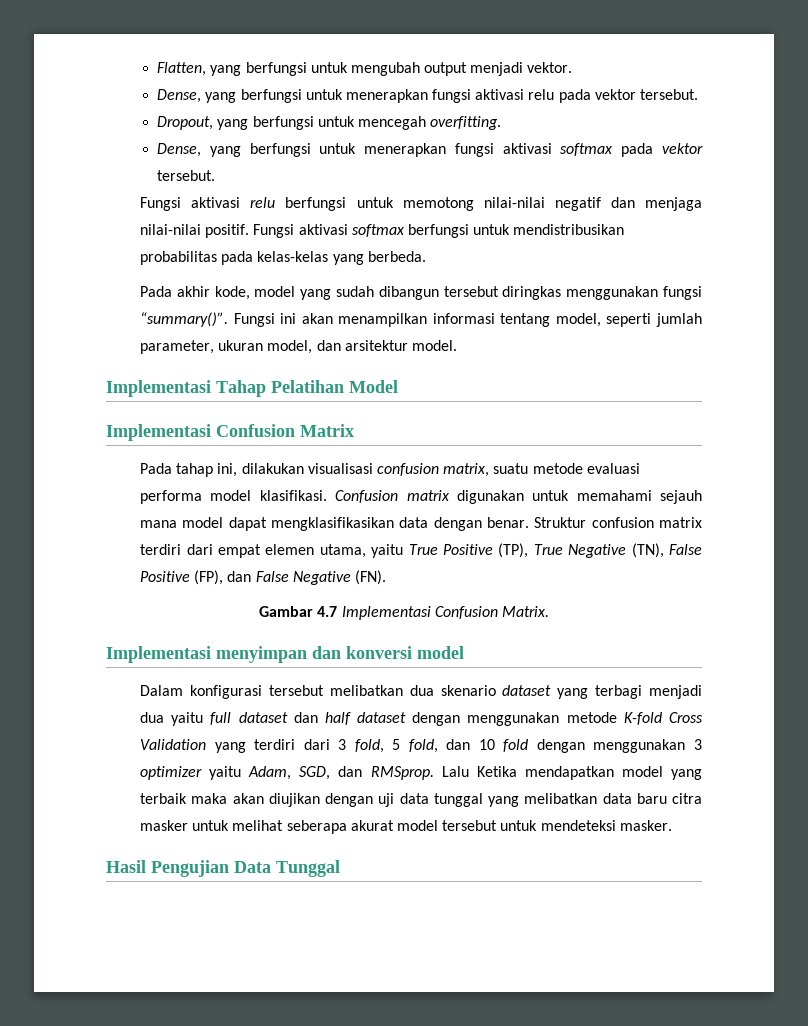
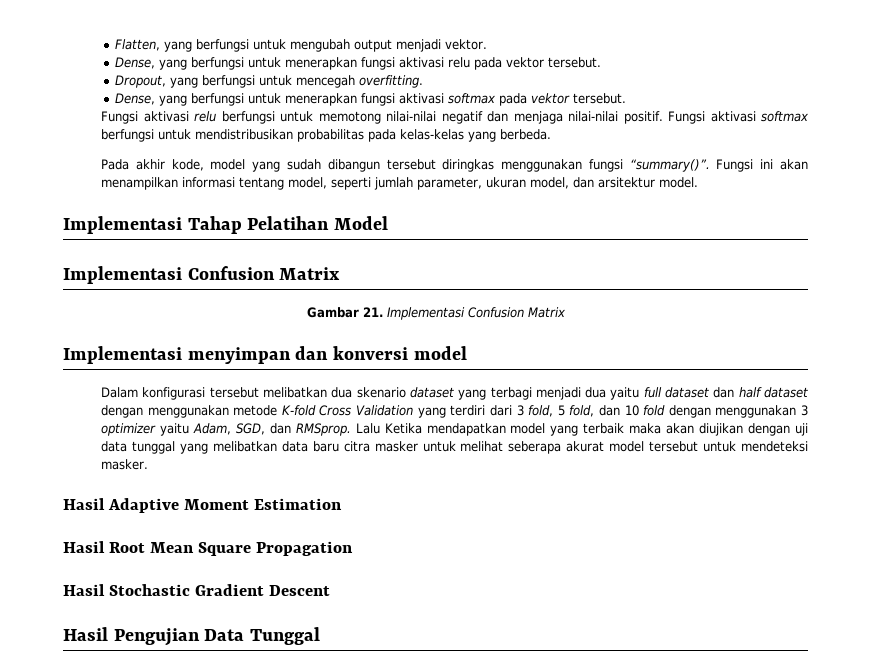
[140,463,640,477] [140,490,702,504] [140,517,703,531] [140,543,702,558] [140,570,387,585] // Pada tahap ini, dilakukan visualisasi confusion matrix, suatu metode evaluasi performa model klasifikasi. Confusion matrix digunakan untuk memahami sejauh mana model dapat mengklasifikasikan data dengan benar. Struktur confusion matrix terdiri dari empat elemen utama, yaitu True Positive (TP), True Negative (TN), False Positive (FP), dan False Negative (FN). -> (341, 273) none
[317,606,549,620] 4.7 Implementasi Confusion Matrix. -> [362,307,566,320] 21. Implementasi Confusion Matrix
(672, 825) none -> [63,498,342,513] [63,541,353,556] [63,584,330,596] // Hasil Adaptive Moment Estimation // Hasil Root Mean Square Propagation // Hasil Stochastic Gradient Descent

